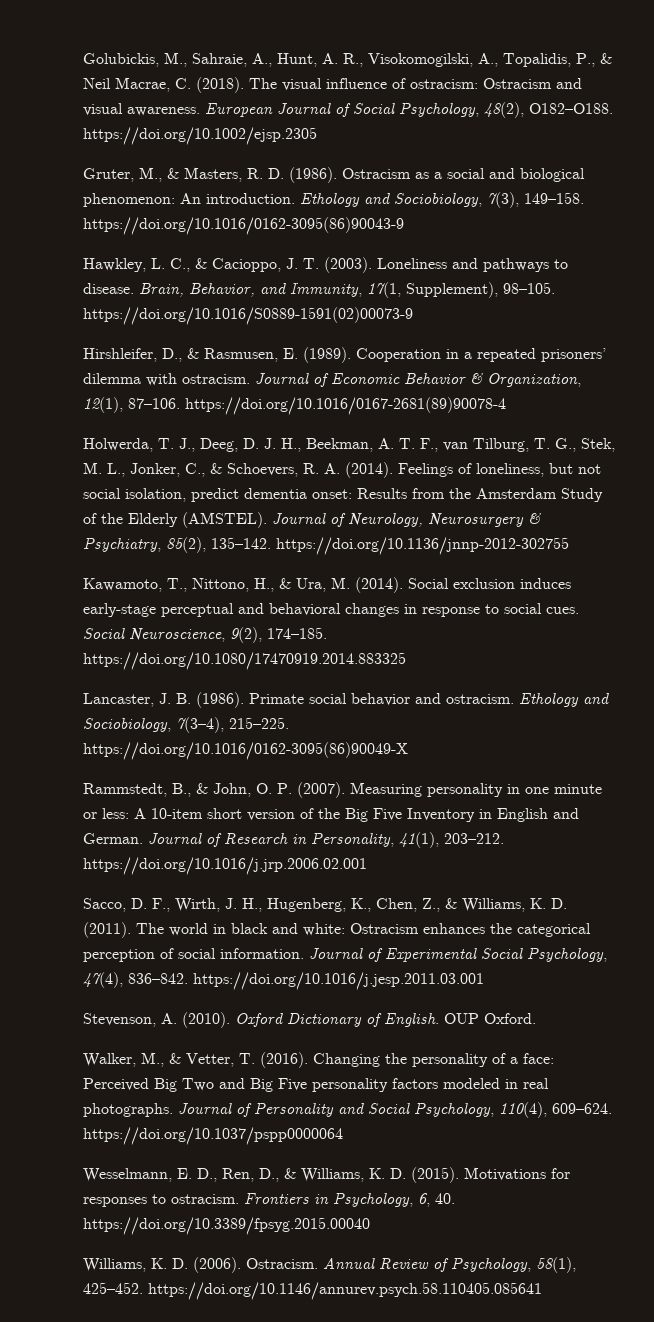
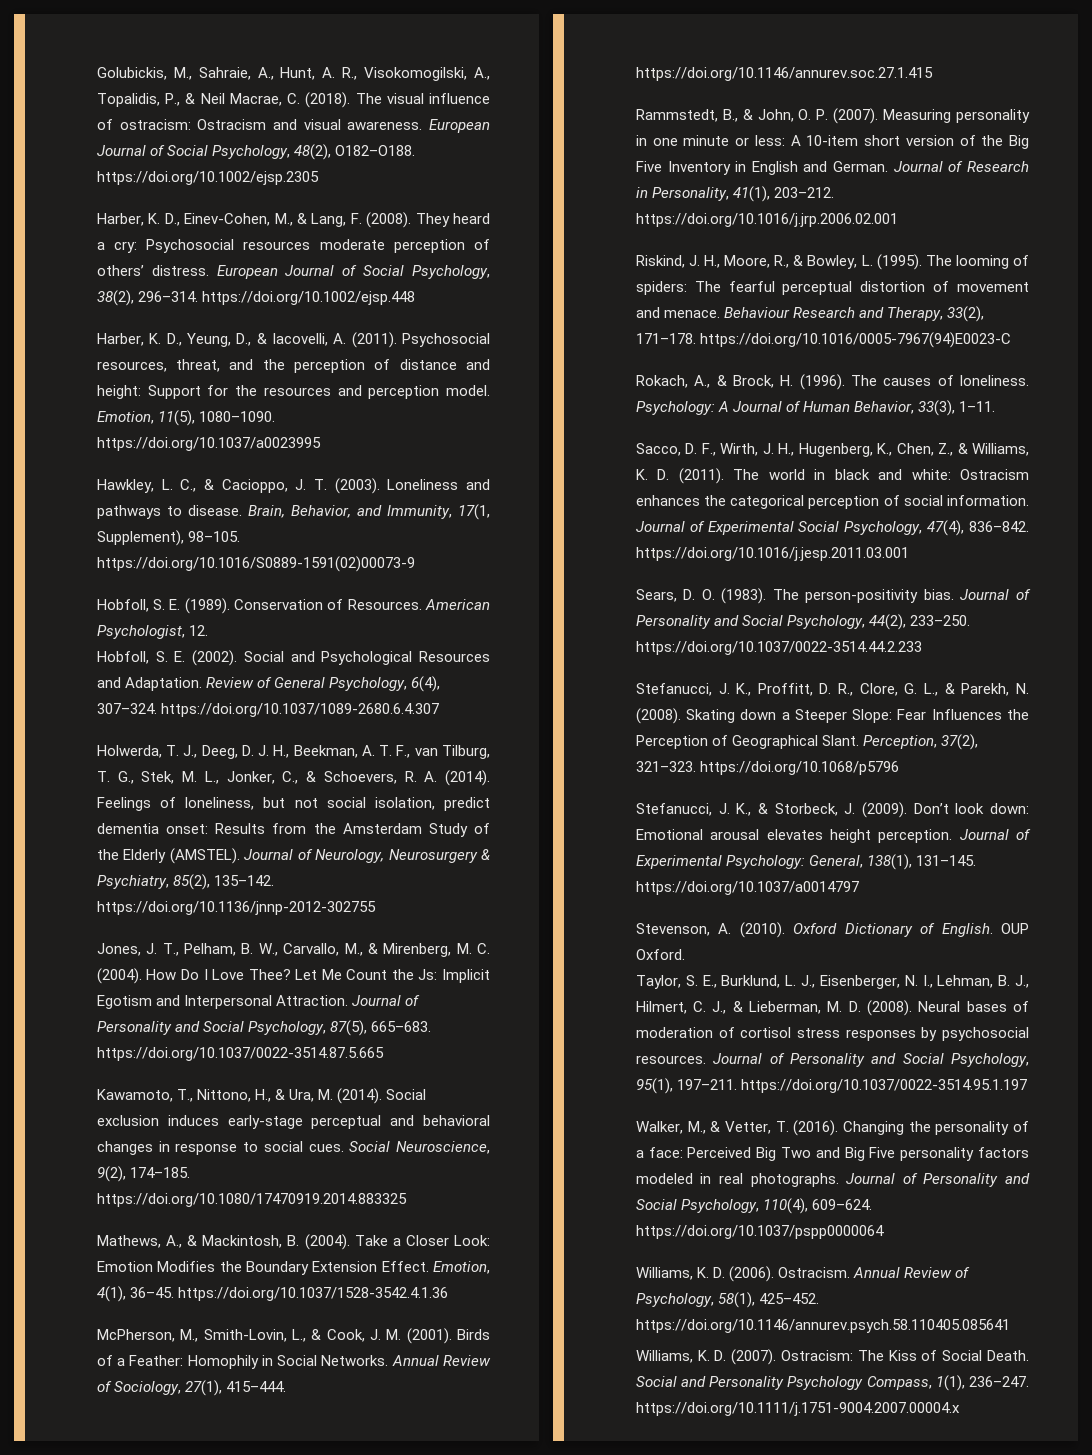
[82,167,585,183] [82,192,584,208] [82,217,404,235] Gruter, M., & Masters, R. D. (1986). Ostracism as a social and biological phenomenon: An introduction. Ethology and Sociobiology, 7(3), 149–158. https://doi.org/10.1016/0162-3095(86)90043-9 -> [96,212,491,228] [96,239,490,253] [96,265,491,279] [96,290,415,306] [96,332,491,348] [96,359,491,373] [96,385,491,399] [96,410,275,426] [96,437,321,451] Harber, K. D., Einev-Cohen, M., & Lang, F. (2008). They heard a cry: Psychosocial resources moderate perception of others’ distress. European Journal of Social Psychology, 38(2), 296–314. https://doi.org/10.1002/ejsp.448 // Harber, K. D., Yeung, D., & Iacovelli, A. (2011). Psychosocial resources, threat, and the perception of distance and height: Support for the resources and perception model. Emotion, 11(5), 1080–1090. https://doi.org/10.1037/a0023995
[82,347,606,363] [82,373,581,387] [82,397,506,415] Hirshleifer, D., & Rasmusen, E. (1989). Cooperation in a repeated prisoners’ dilemma with ostracism. Journal of Economic Behavior & Organization, 12(1), 87–106. https://doi.org/10.1016/0167-2681(89)90078-4 -> [96,598,491,614] [96,625,208,639] [96,650,491,666] [96,676,441,692] [96,703,439,717] Hobfoll, S. E. (1989). Conservation of Resources. American Psychologist, 12. // Hobfoll, S. E. (2002). Social and Psychological Resources and Adaptation. Review of General Psychology, 6(4), 307–324. https://doi.org/10.1037/1089-2680.6.4.307
(569, 546) none -> [96,943,490,957] [96,968,490,984] [96,995,421,1009] [96,1020,432,1036] [96,1047,384,1061] // Jones, J. T., Pelham, B. W., Carvallo, M., & Mirenberg, M. C. (2004). How Do I Love Thee? Let Me Count the Js: Implicit Egotism and Interpersonal Attraction. Journal of Personality and Social Psychology, 87(5), 665–683. https://doi.org/10.1037/0022-3514.87.5.665
[82,692,609,708] [82,717,289,733] [82,742,408,760] Lancaster, J. B. (1986). Primate social behavior and ostracism. Ethology and Sociobiology, 7(3–4), 215–225. https://doi.org/10.1016/0162-3095(86)90049-X -> [96,1234,491,1250] [96,1261,491,1275] [96,1286,448,1302] [96,1328,491,1344] [96,1355,492,1369] [96,1380,287,1396] [635,67,933,81] Mathews, A., & Mackintosh, B. (2004). Take a Closer Look: Emotion Modifies the Boundary Extension Effect. Emotion, 4(1), 36–45. https://doi.org/10.1037/1528-3542.4.1.36 // McPherson, M., Smith-Lovin, L., & Cook, J. M. (2001). Birds of a Feather: Homophily in Social Networks. Annual Review of Sociology, 27(1), 415–444. https://doi.org/10.1146/annurev.soc.27.1.415
(367, 866) none -> [635,254,1029,270] [635,281,1029,295] [635,306,985,322] [635,332,1011,348] [635,374,1029,390] [635,400,996,416] // Riskind, J. H., Moore, R., & Bowley, L. (1995). The looming of spiders: The fearful perceptual distortion of movement and menace. Behaviour Research and Therapy, 33(2), 171–178. https://doi.org/10.1016/0005-7967(94)E0023-C // Rokach, A., & Brock, H. (1996). The causes of loneliness. Psychology: A Journal of Human Behavior, 33(3), 1–11.
(484, 981) none -> [635,588,1031,604] [635,614,971,630] [635,641,922,655] [635,683,1029,696] [635,708,1029,724] [635,734,979,750] [635,761,899,775] [635,802,1029,818] [635,829,1031,843] [635,854,977,870] [635,881,859,895] // Sears, D. O. (1983). The person-positivity bias. Journal of Personality and Social Psychology, 44(2), 233–250. https://doi.org/10.1037/0022-3514.44.2.233 // Stefanucci, J. K., Proffitt, D. R., Clore, G. L., & Parekh, N. (2008). Skating down a Steeper Slope: Fear Influences the Perception of Geographical Slant. Perception, 37(2), 321–323. https://doi.org/10.1068/p5796 // Stefanucci, J. K., & Storbeck, J. (2009). Don’t look down: Emotional arousal elevates height perception. Journal of Experimental Psychology: General, 138(1), 131–145. https://doi.org/10.1037/a0014797
(536, 1018) none -> [635,975,1029,989] [635,1000,1029,1016] [635,1027,1029,1041] [635,1053,1029,1067] [635,1078,1027,1094] // Taylor, S. E., Burklund, L. J., Eisenberger, N. I., Lehman, B. J., Hilmert, C. J., & Lieberman, M. D. (2008). Neural bases of moderation of cortisol stress responses by psychosocial resources. Journal of Personality and Social Psychology, 95(1), 197–211. https://doi.org/10.1037/0022-3514.95.1.197
[82,1167,570,1183] [82,1192,455,1207] [82,1217,370,1235] // Wesselmann, E. D., Ren, D., & Williams, K. D. (2015). Motivations for responses to ostracism. Frontiers in Psychology, 6, 40. https://doi.org/10.3389/fpsyg.2015.00040 -> (884, 1232) none
(542, 1291) none -> [635,1349,1029,1365] [635,1375,1029,1391] [635,1402,960,1416] // Williams, K. D. (2007). Ostracism: The Kiss of Social Death. Social and Personality Psychology Compass, 1(1), 236–247. https://doi.org/10.1111/j.1751-9004.2007.00004.x

